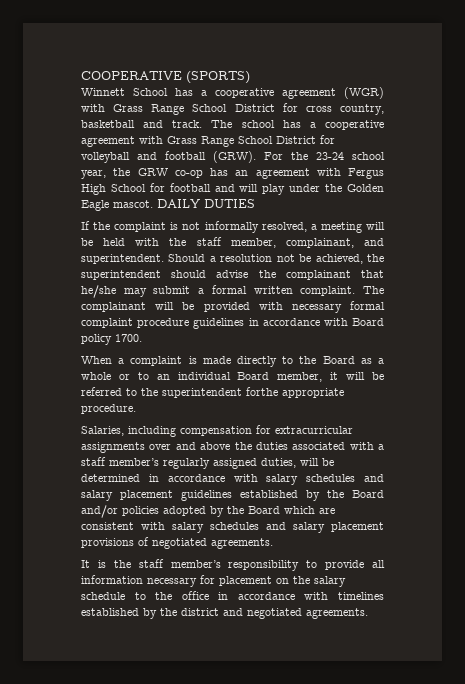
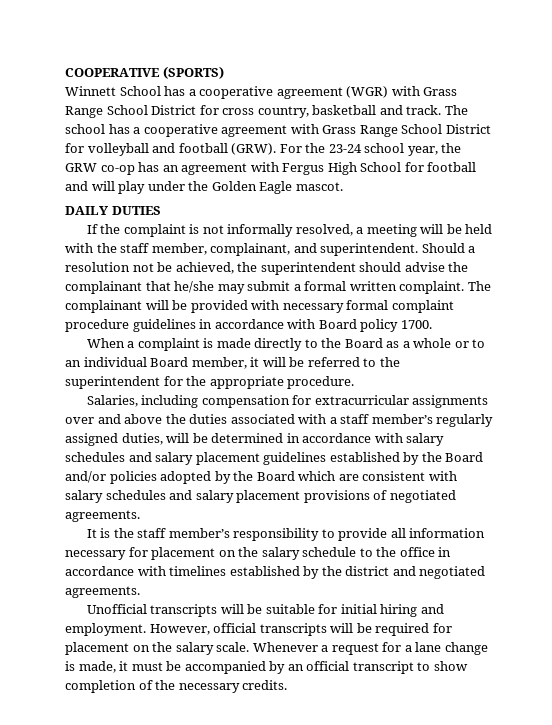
(153, 204) none -> (343, 186) //
[246,387,278,396] forthe -> [163,376,207,386] for the
(368, 613) none -> [86,604,444,617] [65,623,452,636] [65,642,488,655] [65,661,468,674] [65,680,288,693] // Unofficial transcripts will be suitable for initial hiring and employment. However, official transcripts will be required for placement on the salary scale. Whenever a request for a lane change is made, it must be accompanied by an official transcript to show completion of the necessary credits.

